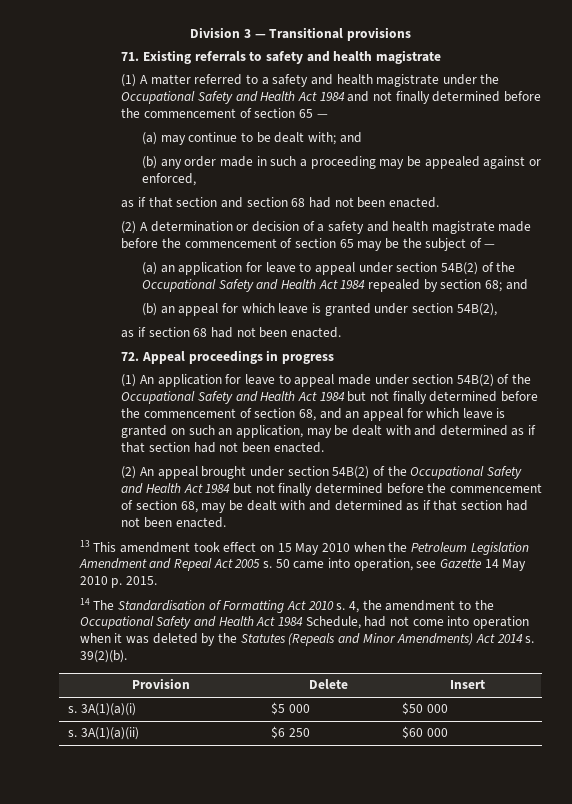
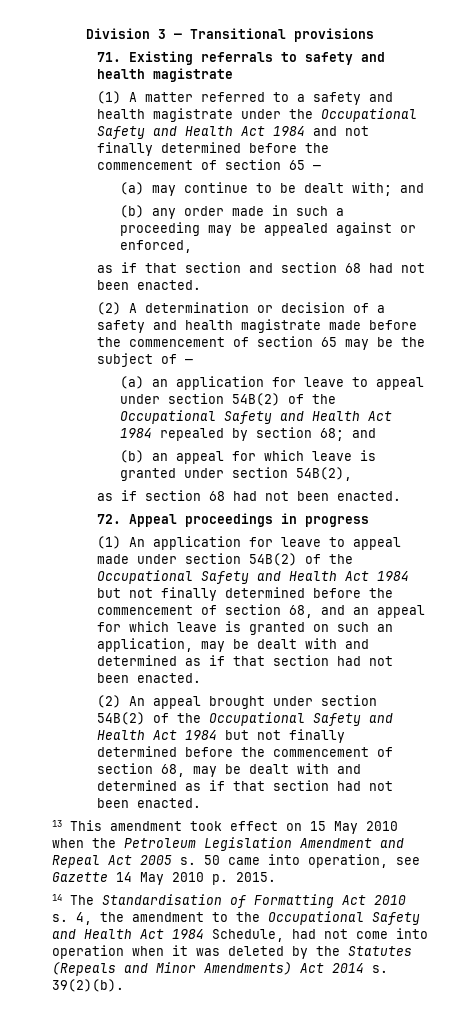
[132,678,190,689] [308,679,348,689] [450,679,485,689] [67,703,136,716] [270,702,310,715] [401,702,448,715] [67,727,139,740] [270,726,310,739] [401,726,448,739] // Provision | Delete | Insert // s. 3A(1)(a)(i) | $5 000 | $50 000 // s. 3A(1)(a)(ii) | $6 250 | $60 000 -> (125, 985) none

